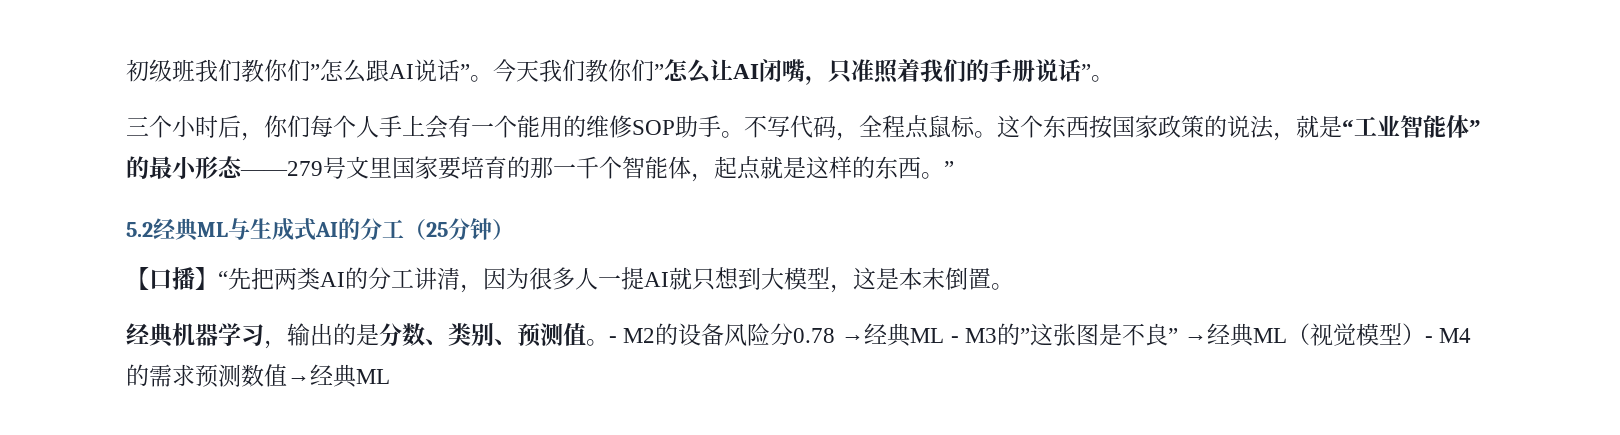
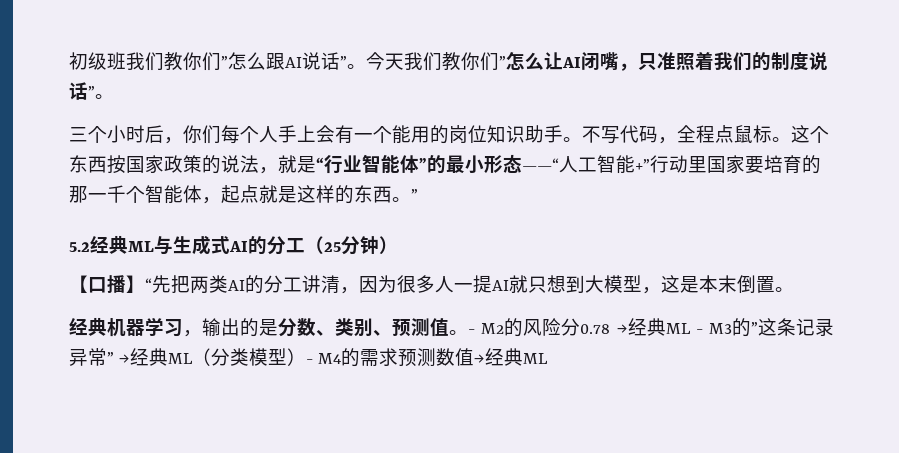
[989,59,1035,82] 手册 -> [771,52,809,70] 制度
[586,115,675,138] 维修SOP -> [449,125,525,143] 岗位知识
[1354,116,1377,136] 工 -> [324,155,343,174] 行
[240,156,369,179] ——279号文 -> [522,155,688,174] ——“人工智能+”行动
[678,323,725,346] 设备 -> (524, 327) none
[1052,323,1168,346] 张图是不良 -> [777,318,834,336] [69,348,107,366] 条记录异常
[1310,323,1357,346] 视觉 -> [210,348,249,366] 分类

